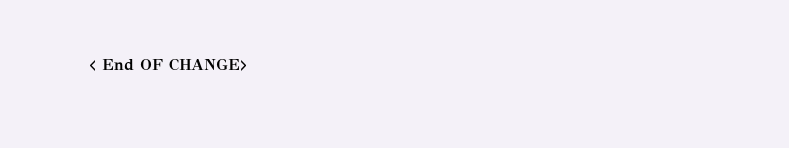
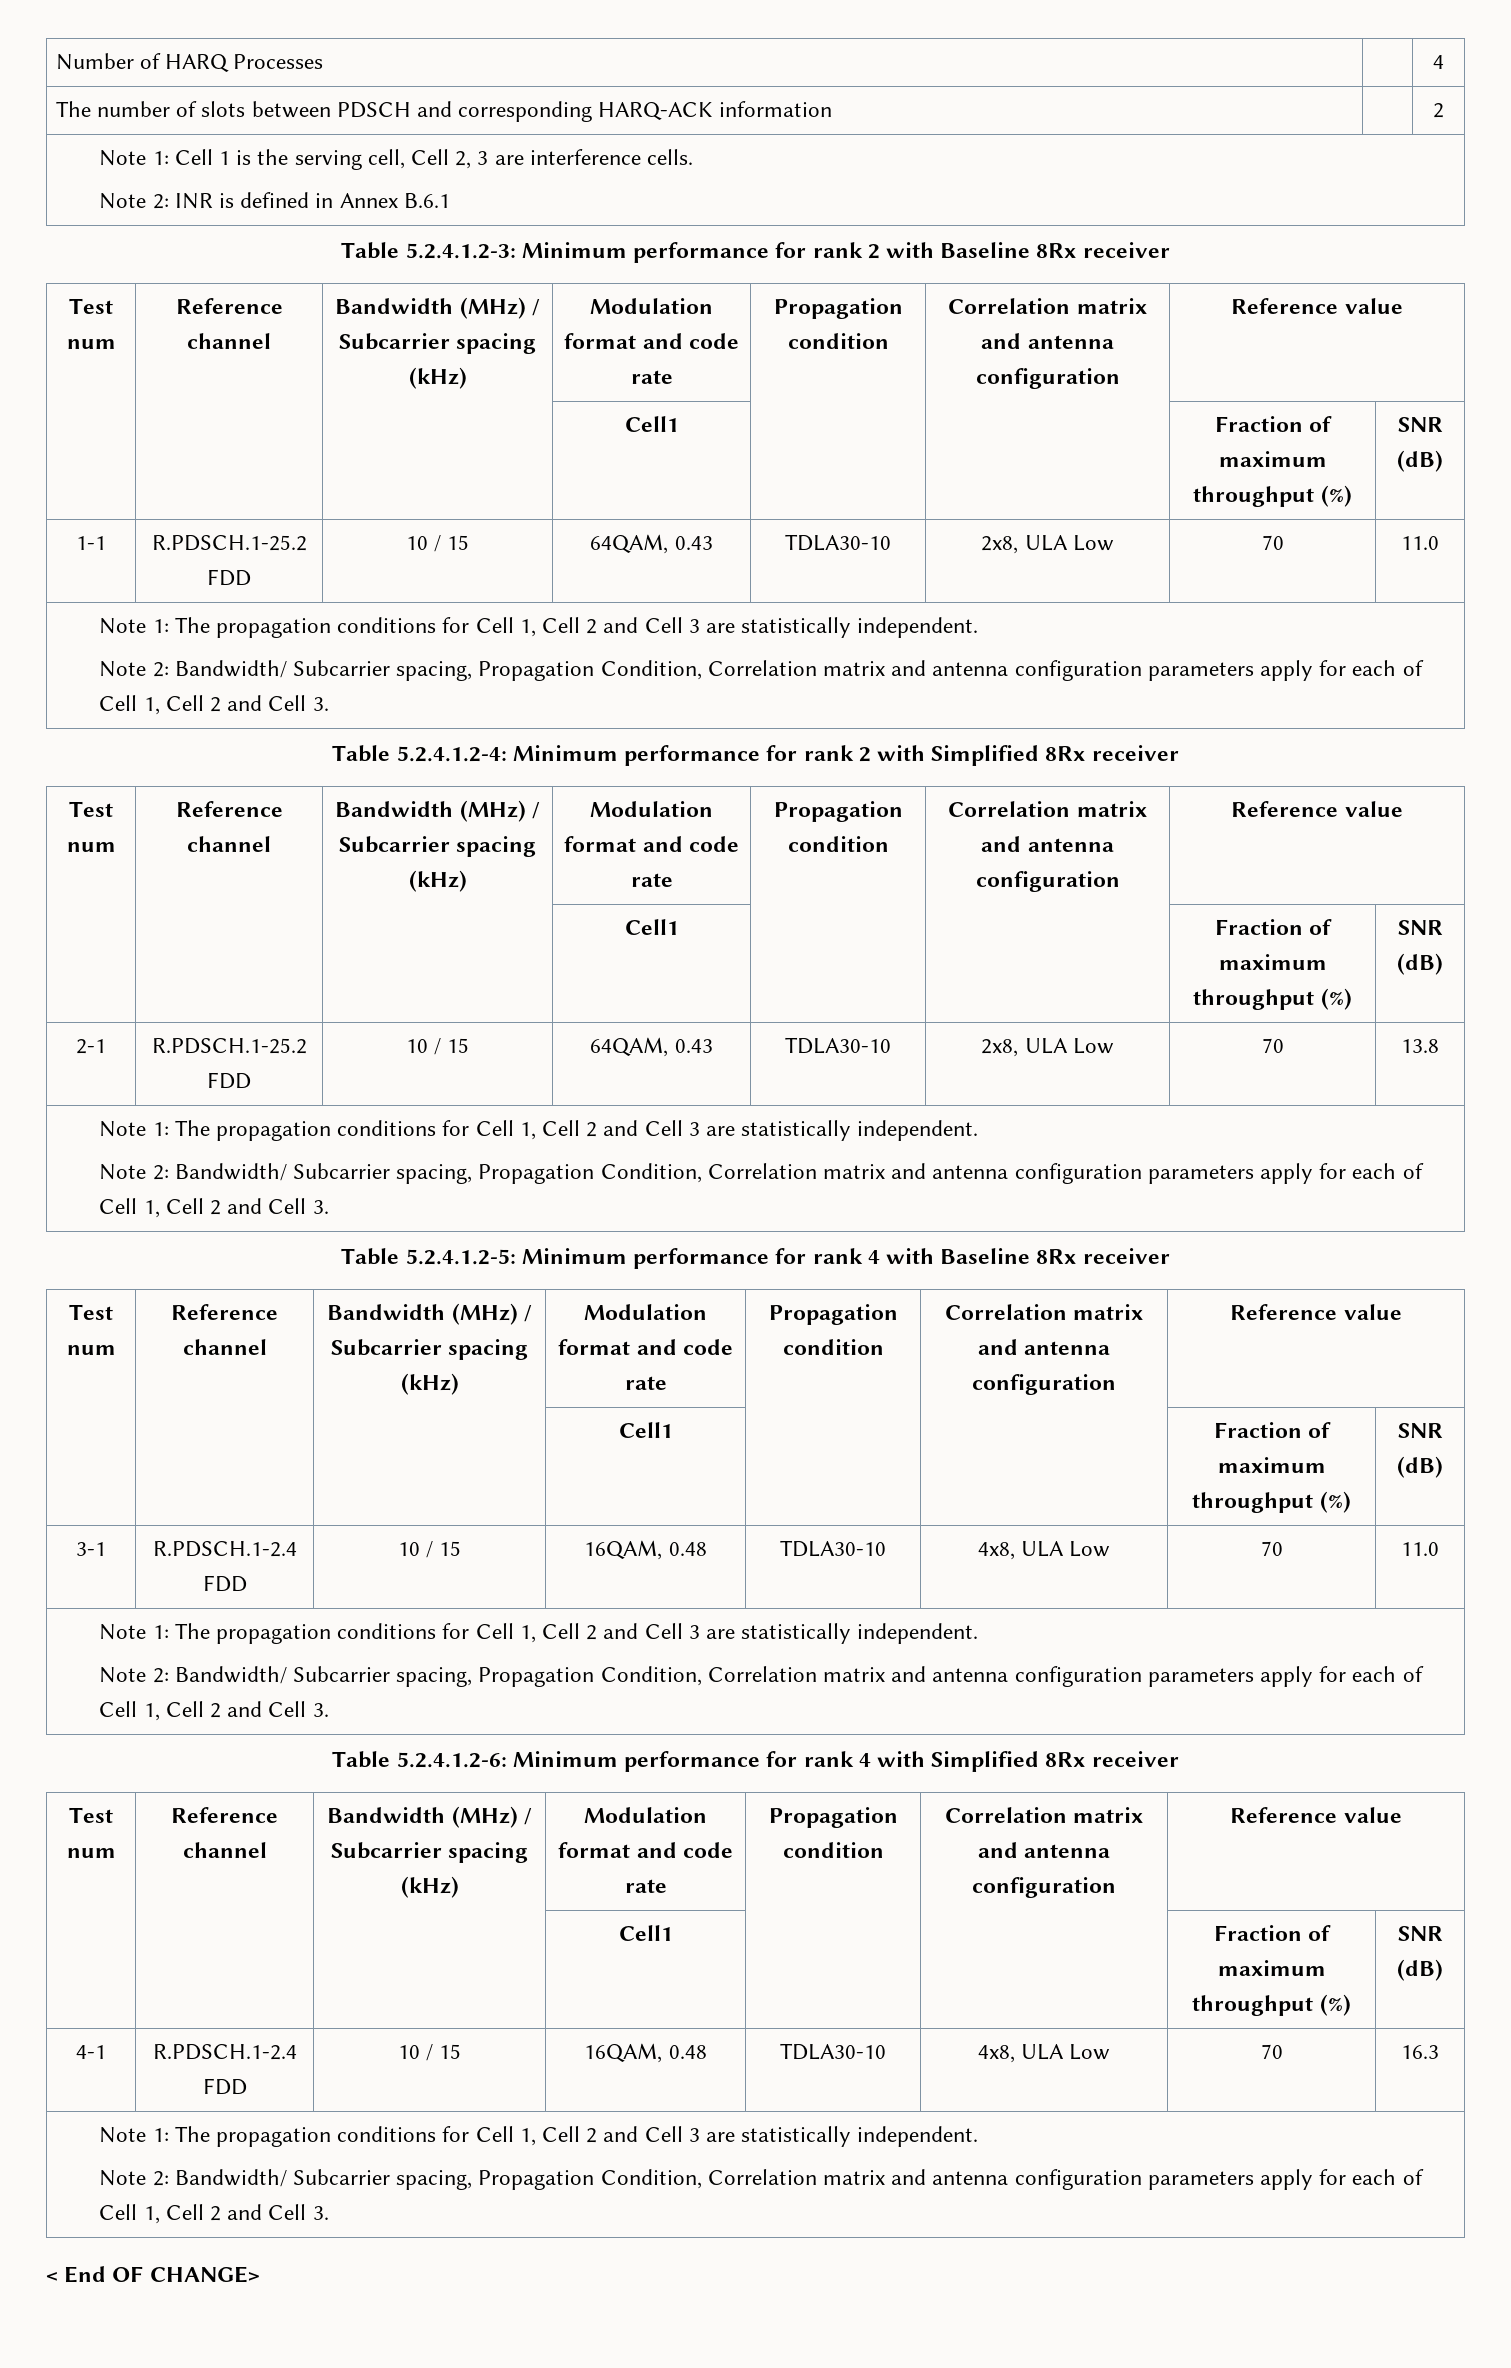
(88, 65) none -> [55,53,324,72] [1433,55,1444,69] [55,101,832,122] [1433,103,1444,118] [99,149,694,170] [99,192,450,209] [341,242,1170,263] [69,298,113,314] [66,339,116,349] [175,298,283,314] [187,333,271,349] [335,297,540,319] [338,333,537,354] [408,367,467,389] [590,298,713,314] [564,333,739,349] [630,370,673,384] [773,298,903,319] [787,333,889,349] [948,298,1147,314] [981,333,1114,349] [975,368,1120,389] [1231,298,1403,314] [624,416,679,432] [1214,416,1333,432] [1218,451,1327,467] [1193,485,1352,507] [1397,417,1443,432] [1397,450,1443,472] [76,536,106,550] [151,535,307,551] [207,569,251,586] [405,535,470,552] [590,534,713,554] [785,534,891,551] [981,535,1114,554] [1261,535,1284,550] [1401,536,1439,550] [99,617,979,638] [99,660,1424,681] [99,695,329,715] [332,745,1179,766] [69,801,113,817] [66,842,116,852] [175,801,283,817] [187,836,271,852] [335,800,540,822] [338,836,537,857] [408,870,467,892] [590,801,713,817] [564,836,739,852] [630,873,673,887] [773,801,903,822] [787,836,889,852] [948,801,1147,817] [981,836,1114,852] [975,871,1120,892] [1231,801,1403,817] [624,919,679,935] [1214,919,1333,935] [1218,954,1327,970] [1193,988,1352,1010] [1397,920,1443,935] [1397,953,1443,975] [76,1039,106,1054] [151,1038,307,1054] [207,1072,251,1089] [405,1038,470,1055] [590,1037,713,1057] [785,1037,891,1054] [981,1038,1114,1057] [1261,1038,1284,1053] [1401,1039,1439,1053] [99,1120,979,1141] [99,1163,1424,1184] [99,1198,329,1218] [341,1248,1170,1269] [69,1304,113,1320] [66,1345,116,1355] [171,1304,278,1320] [182,1339,267,1355] [327,1303,532,1325] [330,1339,529,1360] [400,1373,459,1395] [584,1304,707,1320] [558,1339,733,1355] [624,1376,667,1390] [768,1304,898,1325] [782,1339,884,1355] [944,1304,1144,1320] [977,1339,1111,1355] [972,1374,1116,1395] [1230,1304,1402,1320] [618,1422,673,1438] [1213,1422,1332,1438] [1217,1457,1326,1473] [1192,1491,1351,1513] [1397,1423,1443,1438] [1397,1456,1443,1478] [76,1542,106,1556] [152,1541,297,1557] [202,1575,247,1592] [397,1541,462,1558] [584,1540,707,1560] [780,1540,886,1557] [977,1541,1111,1560] [1260,1541,1283,1556] [1401,1542,1439,1556] [99,1623,979,1644] [99,1666,1424,1687] [99,1701,329,1721] [332,1751,1179,1772] [69,1807,113,1823] [66,1848,116,1858] [171,1807,278,1823] [182,1842,267,1858] [327,1806,532,1828] [330,1842,529,1863] [400,1876,459,1898] [584,1807,707,1823] [558,1842,733,1858] [624,1879,667,1893] [768,1807,898,1828] [782,1842,884,1858] [944,1807,1144,1823] [977,1842,1111,1858] [972,1877,1116,1898] [1230,1807,1402,1823] [618,1925,673,1941] [1213,1925,1332,1941] [1217,1960,1326,1976] [1192,1994,1351,2016] [1397,1926,1443,1941] [1397,1959,1443,1981] [76,2045,106,2059] [152,2044,297,2060] [202,2078,247,2095] [397,2044,462,2061] [584,2043,707,2063] [780,2043,886,2060] [977,2044,1111,2063] [1260,2044,1283,2059] [1401,2045,1439,2059] [99,2126,979,2147] [99,2169,1424,2190] [99,2204,329,2224] Number of HARQ Processes | | 4 // The number of slots between PDSCH and corresponding HARQ-ACK information | | 2 // Note 1: Cell 1 is the serving cell, Cell 2, 3 are interference cells. // Note 2: INR is defined in Annex B.6.1 // Table 5.2.4.1.2-3: Minimum performance for rank 2 with Baseline 8Rx receiver // Test num | Reference channel | Bandwidth (MHz) / Subcarrier spacing (kHz) | Modulation format and code rate | Propagation condition | Correlation matrix and antenna configuration | Reference value // | | | Cell1 | | | Fraction of maximum throughput (%) | SNR (dB) // 1-1 | R.PDSCH.1-25.2 FDD | 10 / 15 | 64QAM, 0.43 | TDLA30-10 | 2x8, ULA Low | 70 | 11.0 // Note 1: The propagation conditions for Cell 1, Cell 2 and Cell 3 are statistically independent. // Note 2: Bandwidth/ Subcarrier spacing, Propagation Condition, Correlation matrix and antenna configuration parameters apply for each of Cell 1, Cell 2 and Cell 3. // Table 5.2.4.1.2-4: Minimum performance for rank 2 with Simplified 8Rx receiver // Test num | Reference channel | Bandwidth (MHz) / Subcarrier spacing (kHz) | Modulation format and code rate | Propagation condition | Correlation matrix and antenna configuration | Reference value // | | | Cell1 | | | Fraction of maximum throughput (%) | SNR (dB) // 2-1 | R.PDSCH.1-25.2 FDD | 10 / 15 | 64QAM, 0.43 | TDLA30-10 | 2x8, ULA Low | 70 | 13.8 // Note 1: The propagation conditions for Cell 1, Cell 2 and Cell 3 are statistically independent. // Note 2: Bandwidth/ Subcarrier spacing, Propagation Condition, Correlation matrix and antenna configuration parameters apply for each of Cell 1, Cell 2 and Cell 3. // Table 5.2.4.1.2-5: Minimum performance for rank 4 with Baseline 8Rx receiver // Test num | Reference channel | Bandwidth (MHz) / Subcarrier spacing (kHz) | Modulation format and code rate | Propagation condition | Correlation matrix and antenna configuration | Reference value // | | | Cell1 | | | Fraction of maximum throughput (%) | SNR (dB) // 3-1 | R.PDSCH.1-2.4 FDD | 10 / 15 | 16QAM, 0.48 | TDLA30-10 | 4x8, ULA Low | 70 | 11.0 // Note 1: The propagation conditions for Cell 1, Cell 2 and Cell 3 are statistically independent. // Note 2: Bandwidth/ Subcarrier spacing, Propagation Condition, Correlation matrix and antenna configuration parameters apply for each of Cell 1, Cell 2 and Cell 3. // Table 5.2.4.1.2-6: Minimum performance for rank 4 with Simplified 8Rx receiver // Test num | Reference channel | Bandwidth (MHz) / Subcarrier spacing (kHz) | Modulation format and code rate | Propagation condition | Correlation matrix and antenna configuration | Reference value // | | | Cell1 | | | Fraction of maximum throughput (%) | SNR (dB) // 4-1 | R.PDSCH.1-2.4 FDD | 10 / 15 | 16QAM, 0.48 | TDLA30-10 | 4x8, ULA Low | 70 | 16.3 // Note 1: The propagation conditions for Cell 1, Cell 2 and Cell 3 are statistically independent. // Note 2: Bandwidth/ Subcarrier spacing, Propagation Condition, Correlation matrix and antenna configuration parameters apply for each of Cell 1, Cell 2 and Cell 3. //

